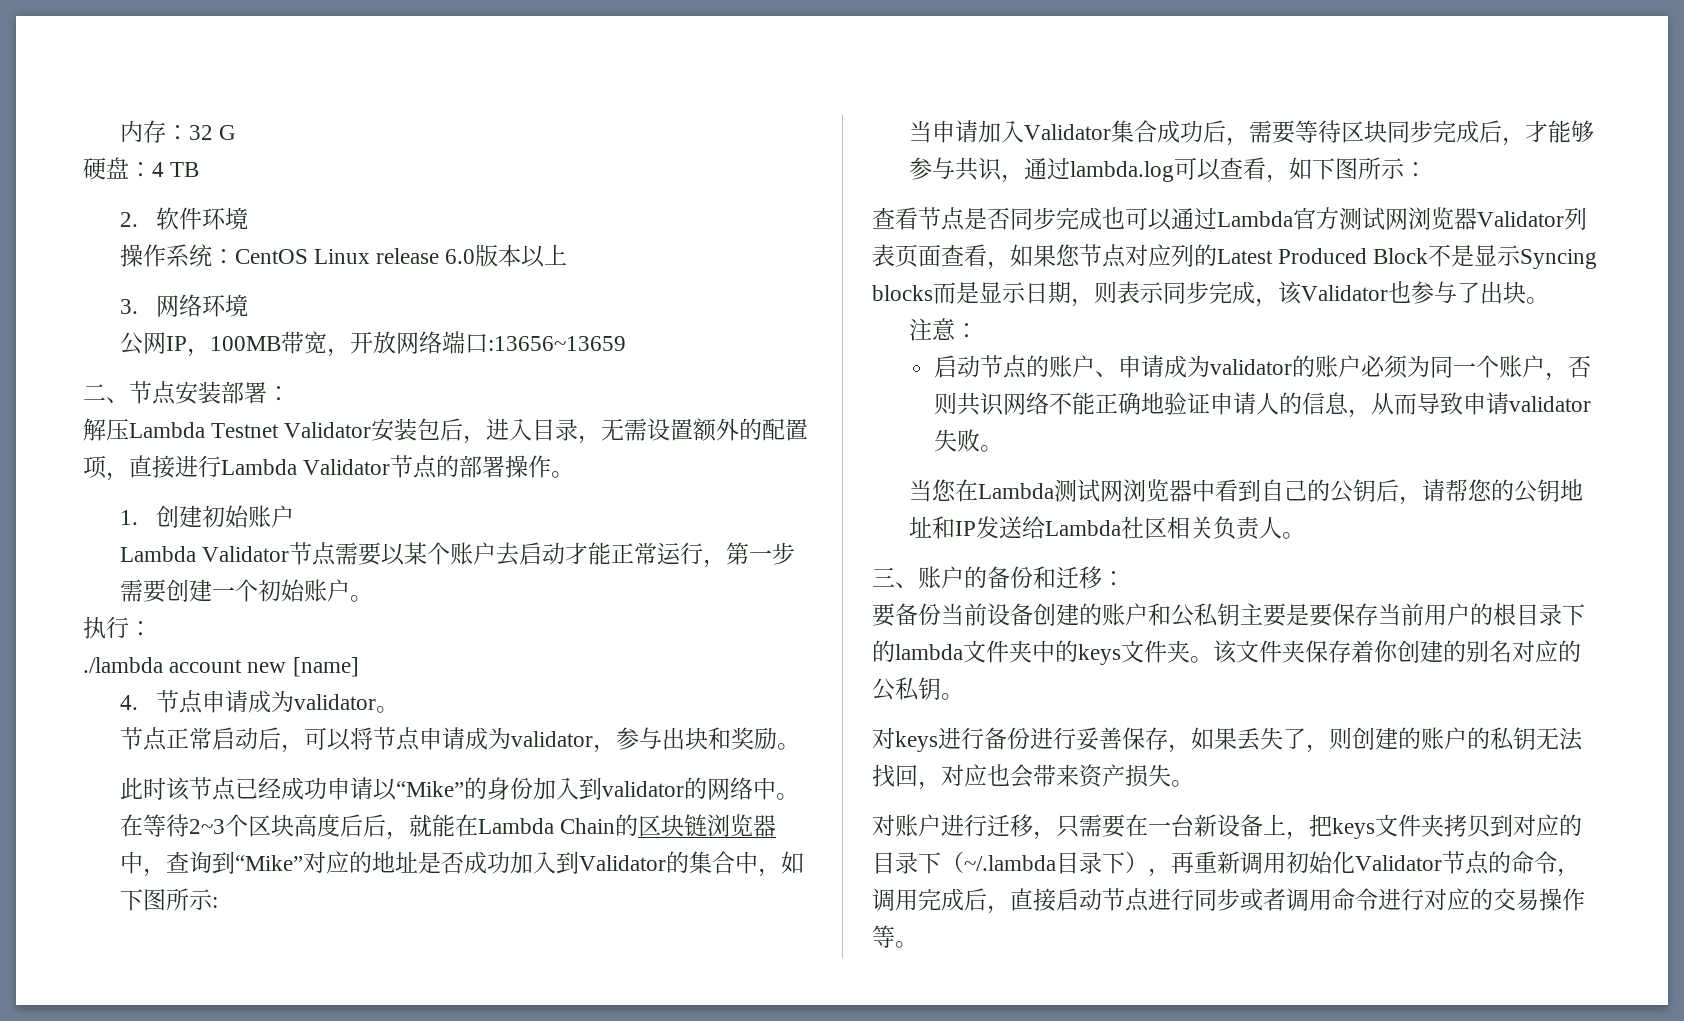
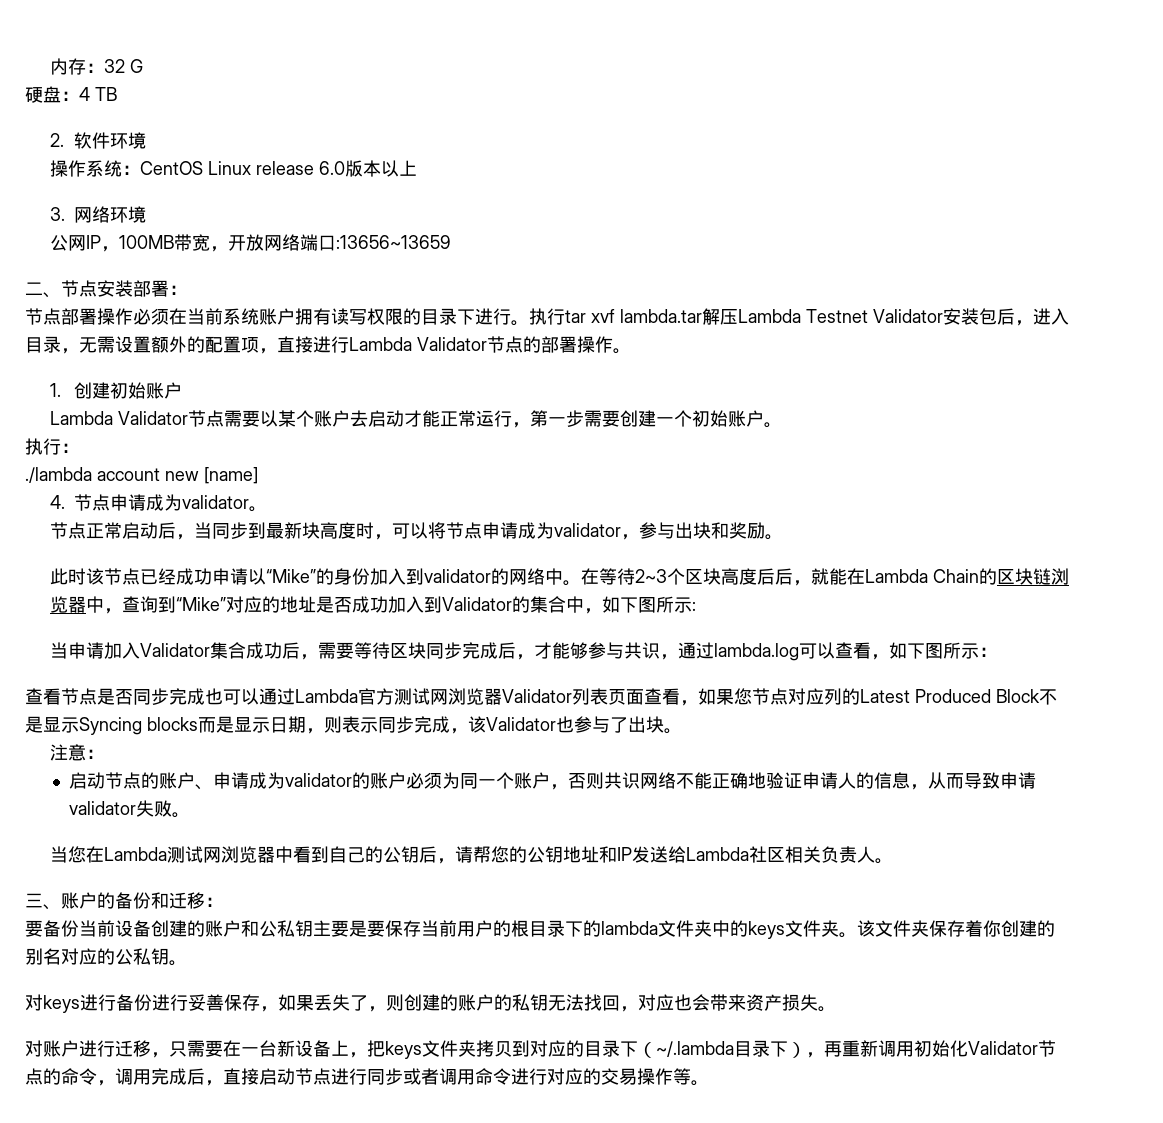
(290, 393) none -> [25,308,702,326] 节点部署操作必须在当前系统账户拥有读写权限的目录下进行。执行tar xvf lambda.tar
(304, 748) none -> [193,522,392,540] 当同步到最新块高度时，

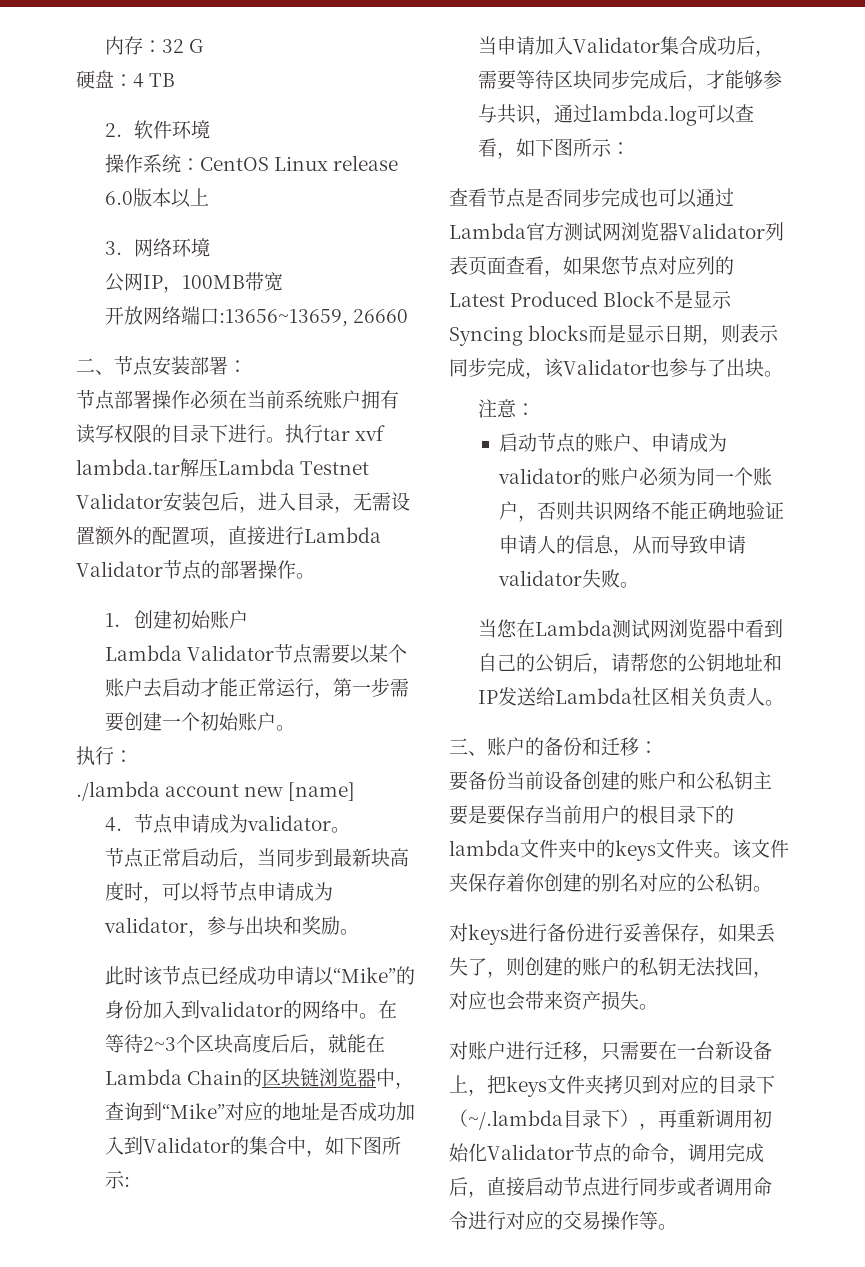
[209,246,228,252] ， -> (284, 281) //
[335,235,451,249] :13656~13659 -> [219,309,409,327] :13656~13659, 26660

